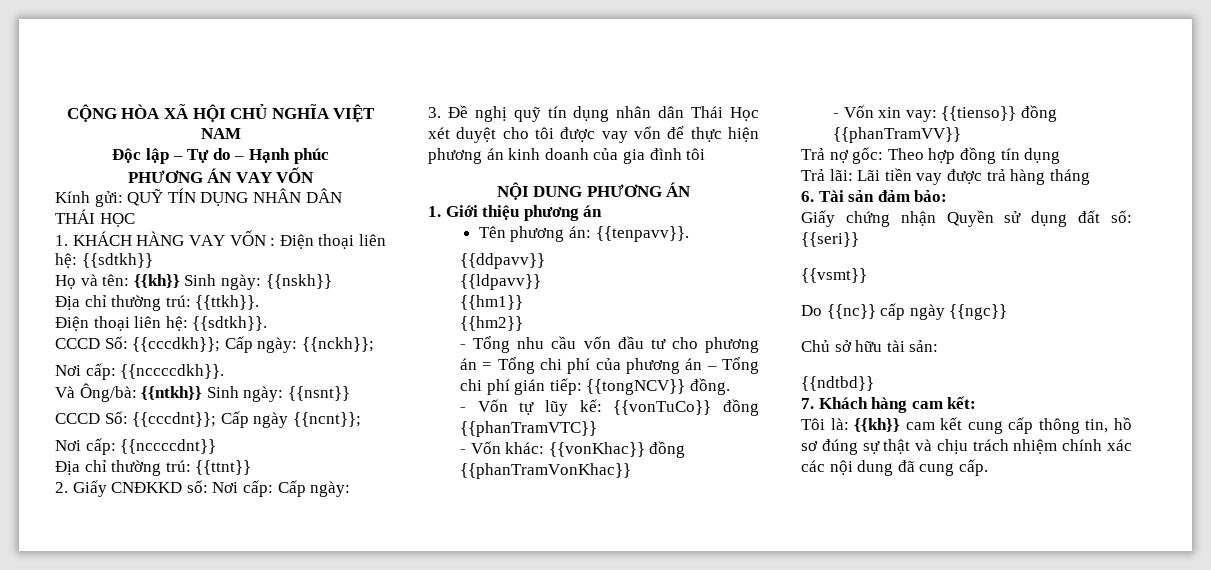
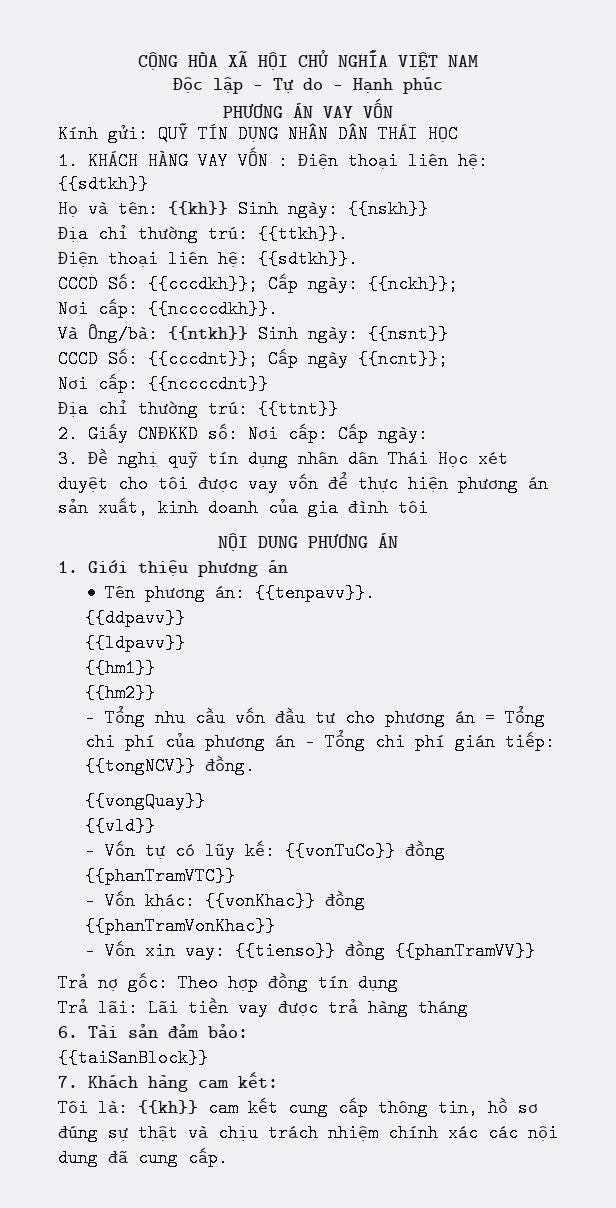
(504, 154) none -> [58,497,148,517] sản xuất,
(731, 386) none -> [84,792,205,810] [84,817,155,835] // {{vongQuay}} // {{vld}}
(535, 408) none -> [174,842,195,860] có
[801,210,1132,227] [801,232,859,247] [801,268,867,283] [801,303,1008,320] [801,340,939,352] [801,376,874,391] Giấy chứng nhận Quyền sử dụng đất số: {{seri}} // {{vsmt}} // Do {{nc}} cấp ngày {{ngc}} // Chủ sở hữu tài sản: // {{ndtbd}} -> [58,1049,208,1067] {{taiSanBlock}}

